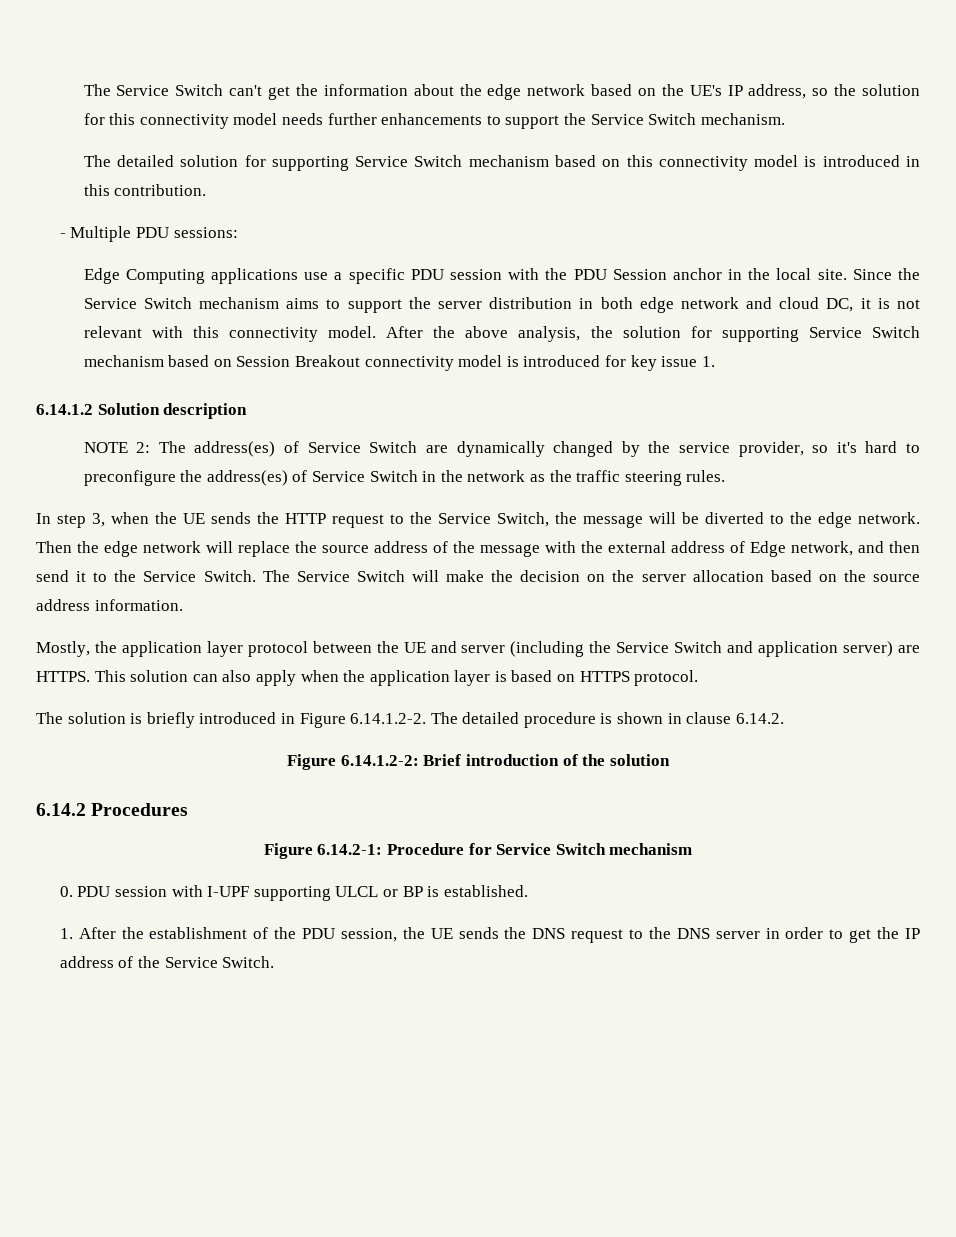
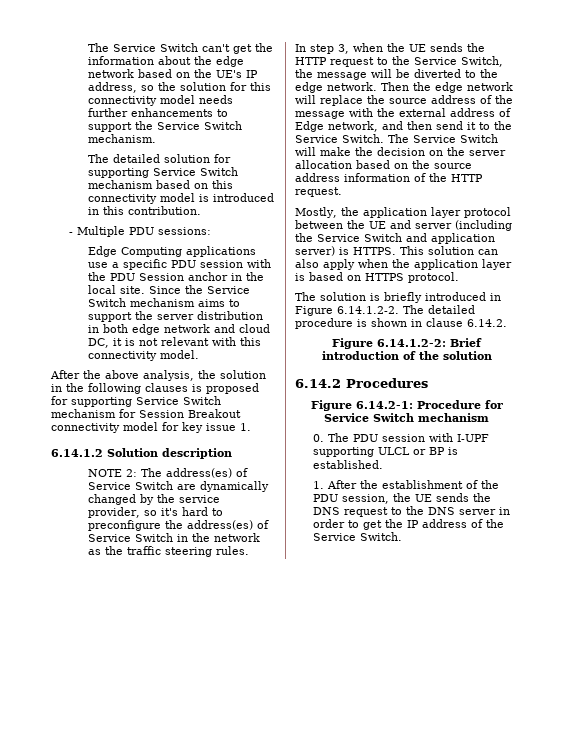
(377, 332) none -> (199, 354) //
[690,326,921,342] [83,355,232,367] for supporting Service Switch mechanism based on -> [51,383,259,394] [51,396,221,407] [51,409,136,418] in the following clauses is proposed for supporting Service Switch mechanism for
[506,355,601,367] is introduced -> (158, 426) none
[94,599,183,611] information. -> [344,173,483,182] [295,187,342,197] information of the HTTP request.
[897,645,920,653] are -> [339,247,349,255] is
(73, 891) none -> [328,433,350,442] The

